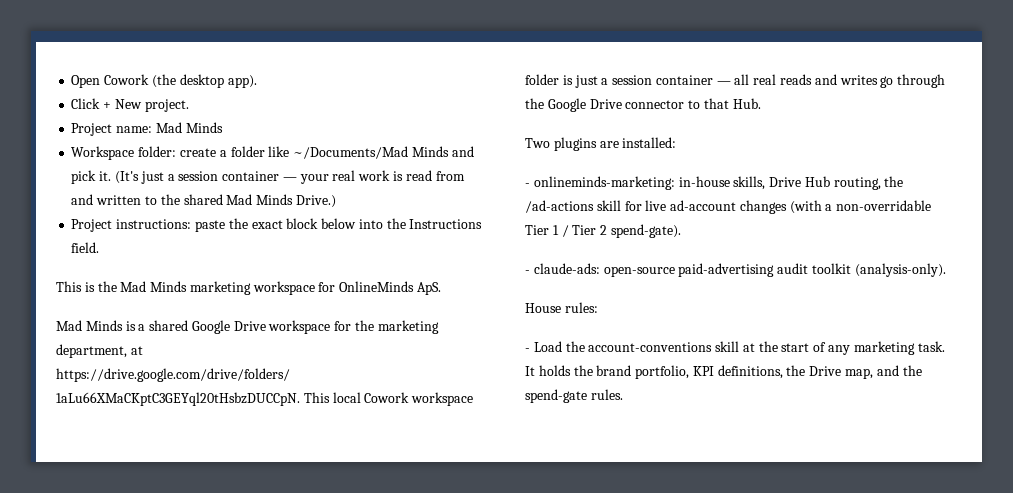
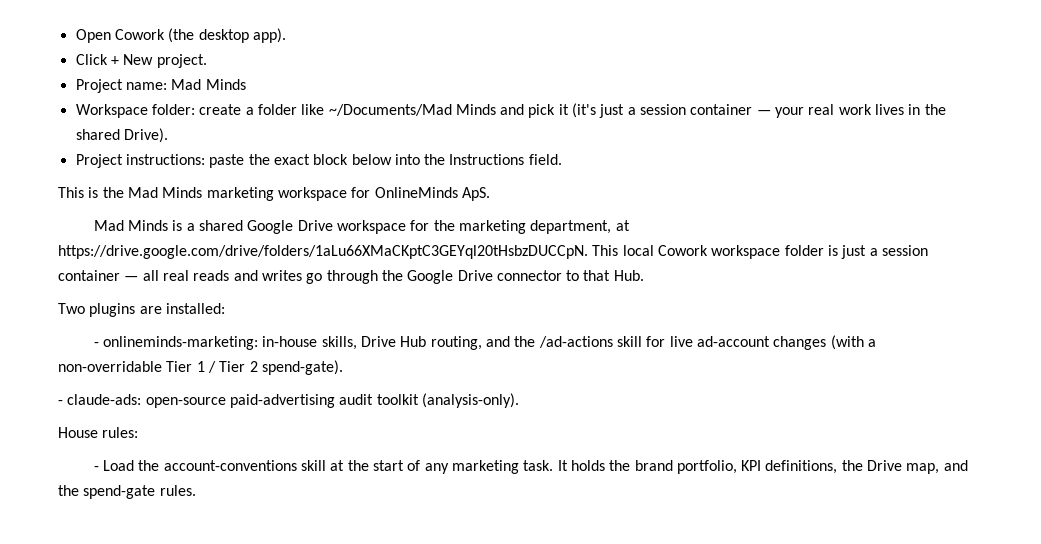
[99,171,139,184] it. (It's -> [558,103,597,118] it (it's
[392,170,465,181] [71,194,336,208] is read from and written to the shared Mad Minds Drive.) -> [875,104,946,115] [75,128,168,143] lives in the shared Drive).
(881, 183) none -> [485,336,510,347] and

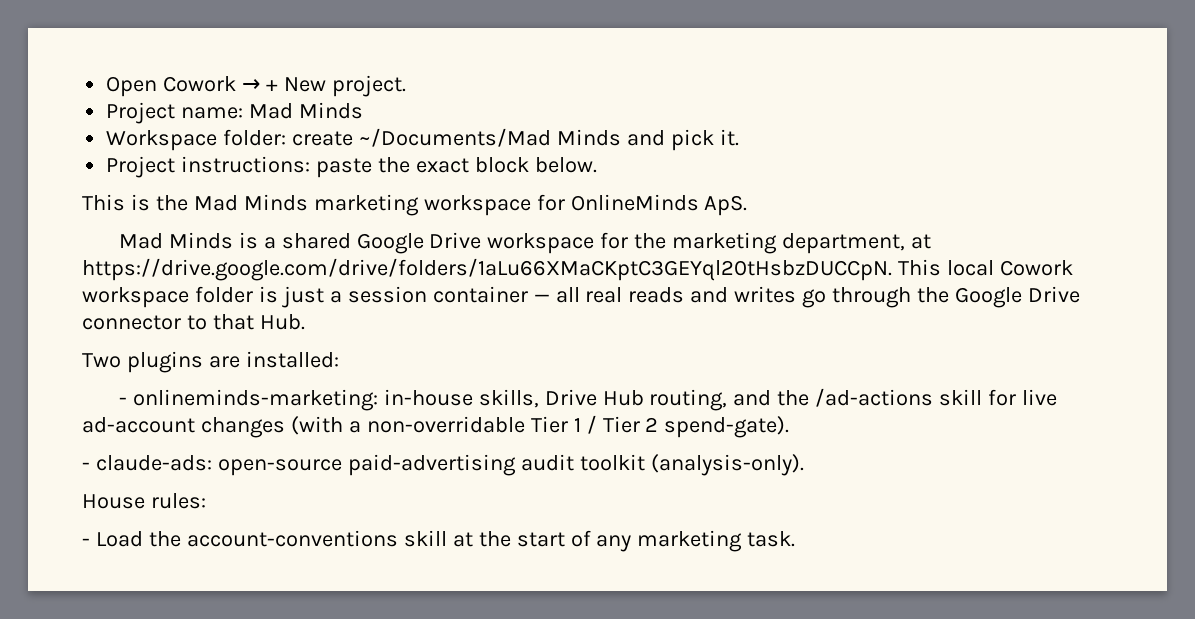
[168,28,286,43] [75,54,108,65] (the desktop app). // Click -> [242,79,261,91] →
[245,104,325,115] a folder like -> (354, 138) none
[558,103,946,118] [75,128,168,143] it (it's just a session container — your real work lives in the shared Drive). -> [719,129,739,146] it.
[351,154,562,165] below into the Instructions field. -> [534,157,597,173] below.
[557,460,968,474] [58,485,196,499] It holds the brand portfolio, KPI definitions, the Drive map, and the spend-gate rules. -> (796, 539) none

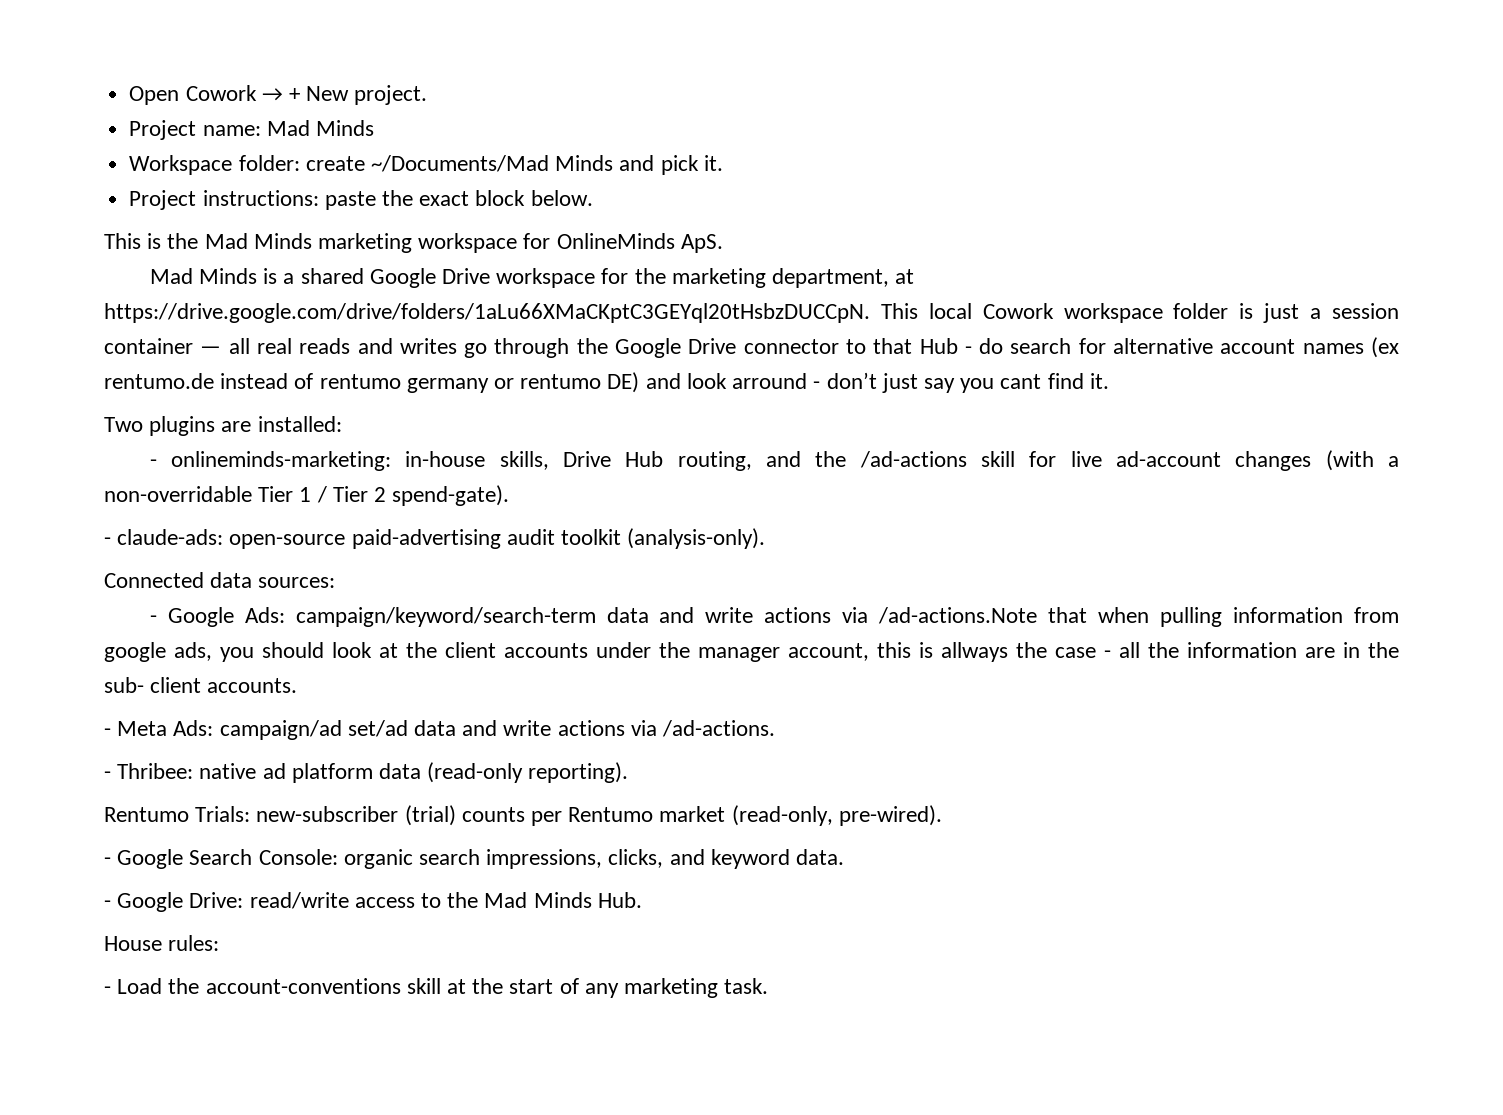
[259,314,305,330] Hub. -> [919,337,1400,358] [104,372,1109,393] Hub - do search for alternative account names (ex rentumo.de instead of rentumo germany or rentumo DE) and look arround - don’t just say you cant find it.
(804, 465) none -> [104,572,336,588] [149,607,1399,627] [104,642,1399,662] [104,677,298,693] [104,720,776,740] [104,762,629,783] [104,805,942,826] [104,849,845,869] [104,892,642,912] // Connected data sources: // - Google Ads: campaign/keyword/search-term data and write actions via /ad-actions.Note that when pulling information from google ads, you should look at the client accounts under the manager account, this is allways the case - all the information are in the sub- client accounts. // - Meta Ads: campaign/ad set/ad data and write actions via /ad-actions. // - Thribee: native ad platform data (read-only reporting). // Rentumo Trials: new-subscriber (trial) counts per Rentumo market (read-only, pre-wired). // - Google Search Console: organic search impressions, clicks, and keyword data. // - Google Drive: read/write access to the Mad Minds Hub.

